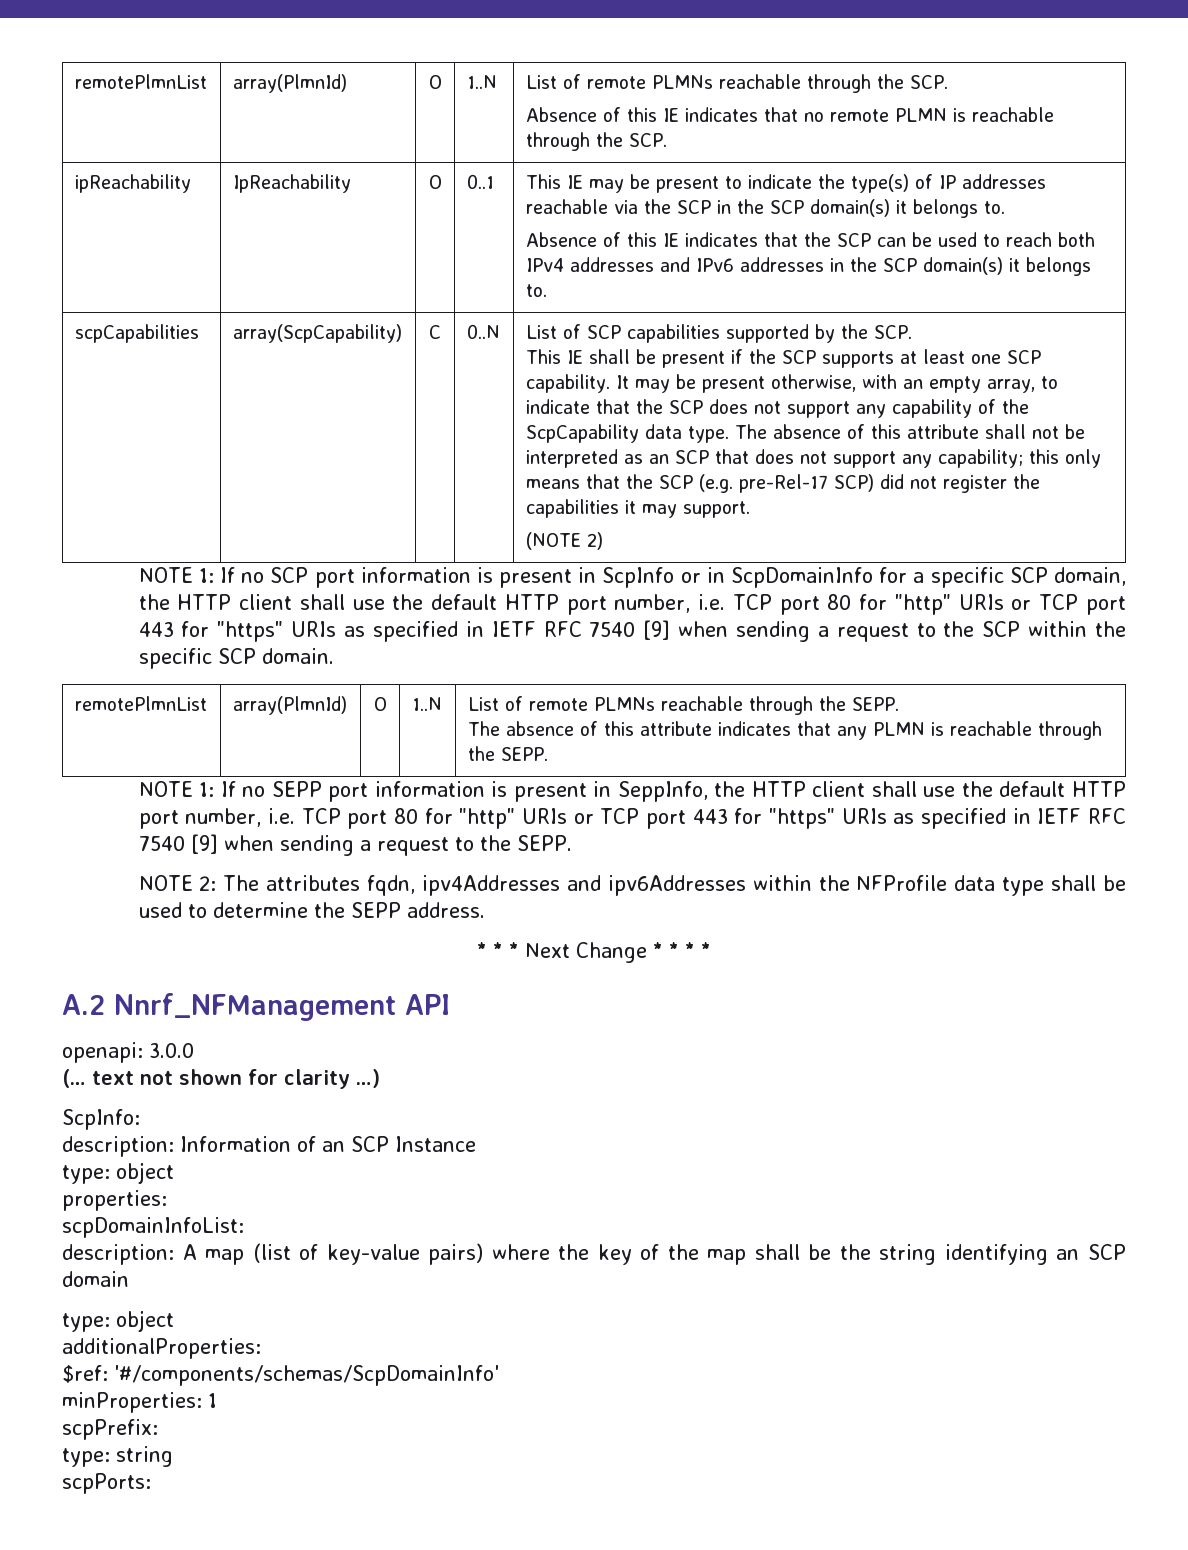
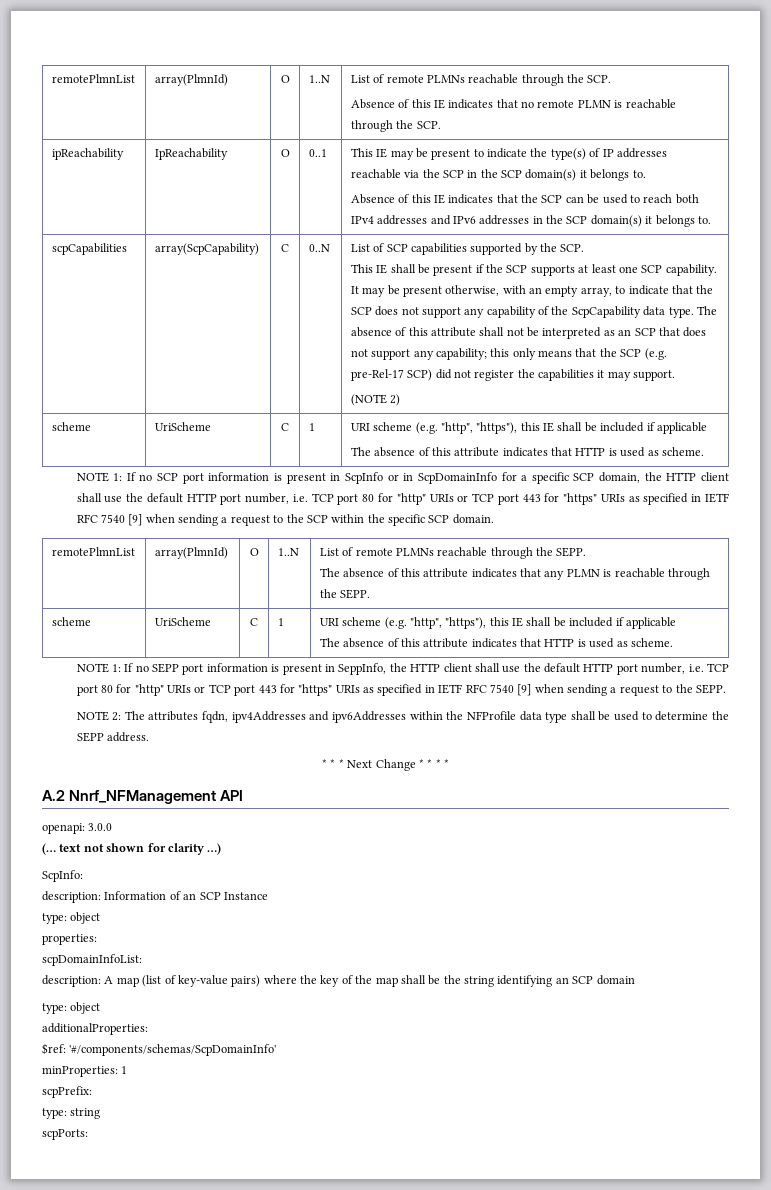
(603, 541) none -> [51,422,91,431] [154,422,211,431] [281,423,289,431] [308,423,315,431] [350,422,707,434] [350,447,704,457] // scheme | UriScheme | C | 1 | URI scheme (e.g. "http", "https"), this IE shall be included if applicable // The absence of this attribute indicates that HTTP is used as scheme.
(548, 754) none -> [51,617,91,626] [154,617,211,626] [250,618,258,626] [277,618,284,626] [319,617,676,629] [319,638,673,648] // scheme | UriScheme | C | 1 | URI scheme (e.g. "http", "https"), this IE shall be included if applicable // The absence of this attribute indicates that HTTP is used as scheme.

